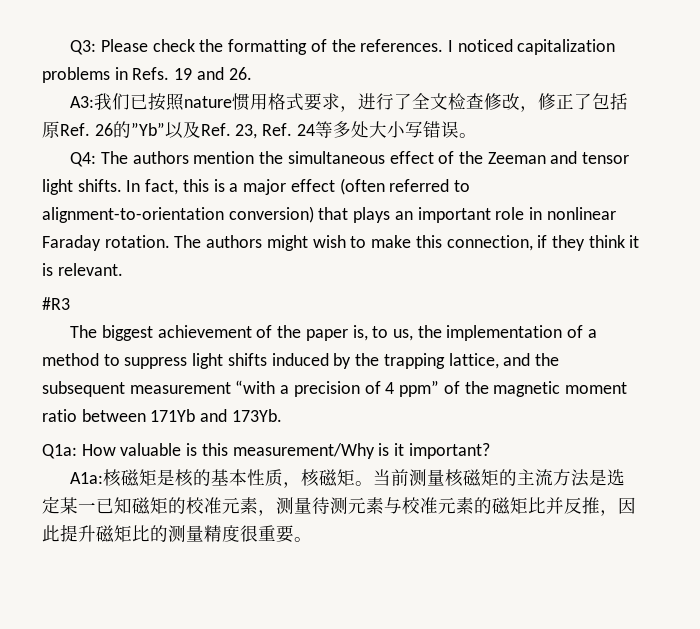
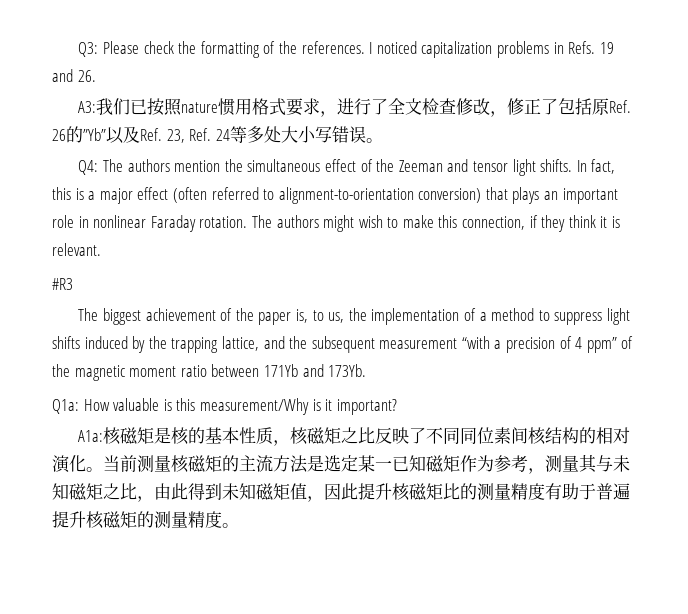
(356, 477) none -> [341,427,631,445] [52,455,86,473] 之比反映了不同同位素间核结构的相对演化
[168,497,600,516] 的校准元素，测量待测元素与校准元素的磁矩比并反推 -> [460,454,630,474] [52,483,307,502] 作为参考，测量其与未知磁矩之比，由此得到未知磁矩值
(96, 533) none -> [392,483,410,501] 核
[240,525,294,543] 很重要 -> [545,483,630,500] [52,511,222,529] 有助于普遍提升核磁矩的测量精度

